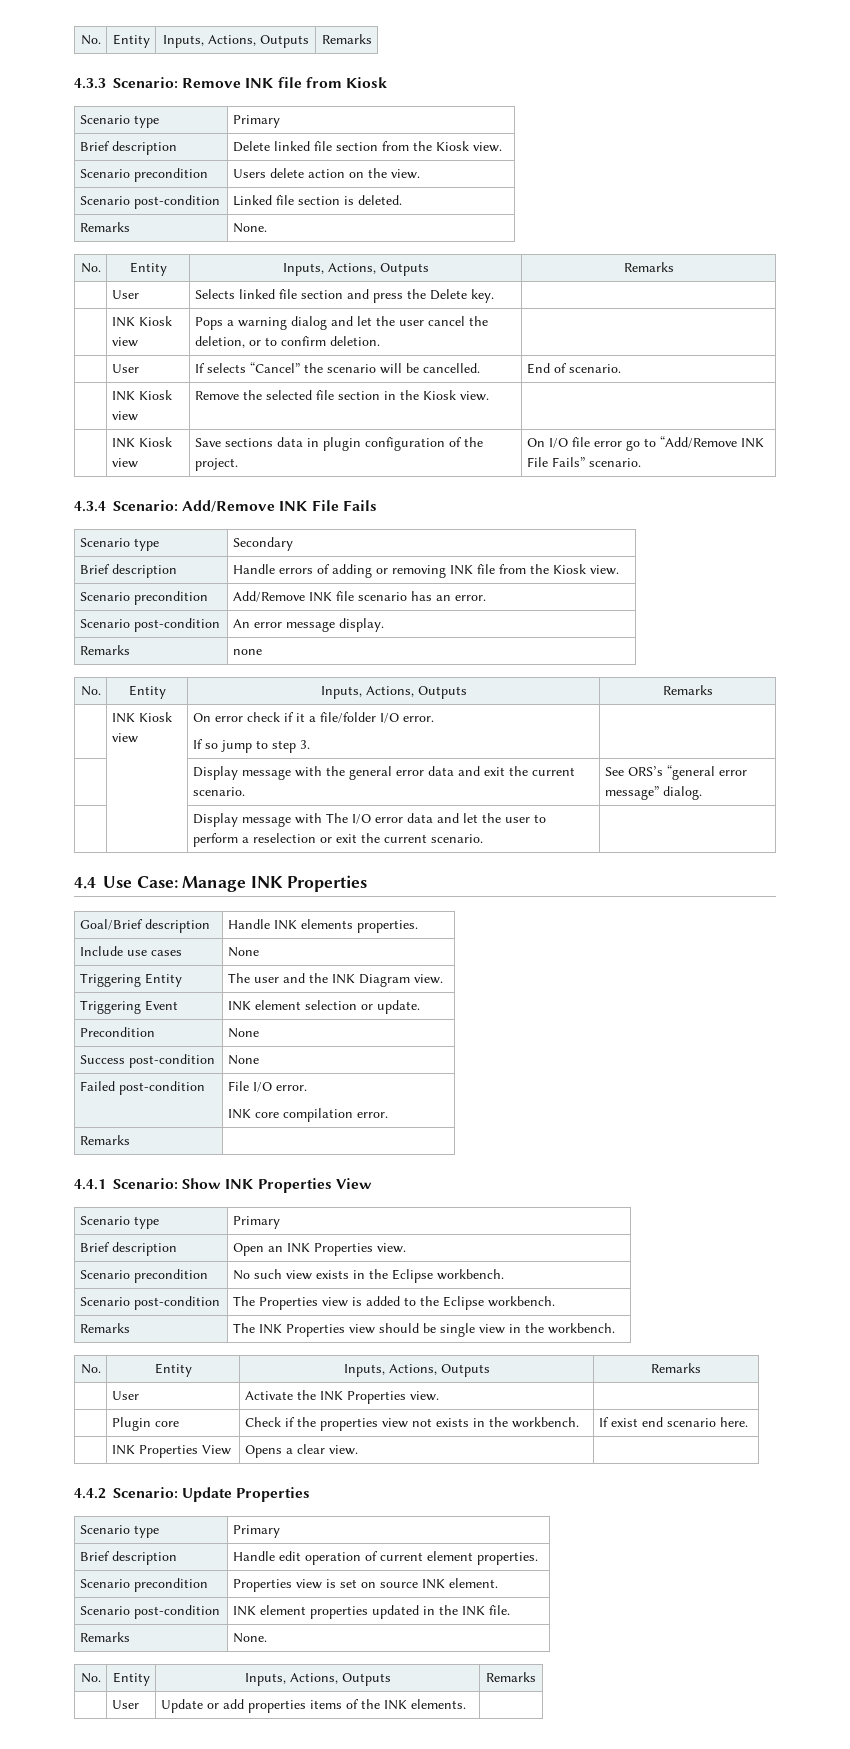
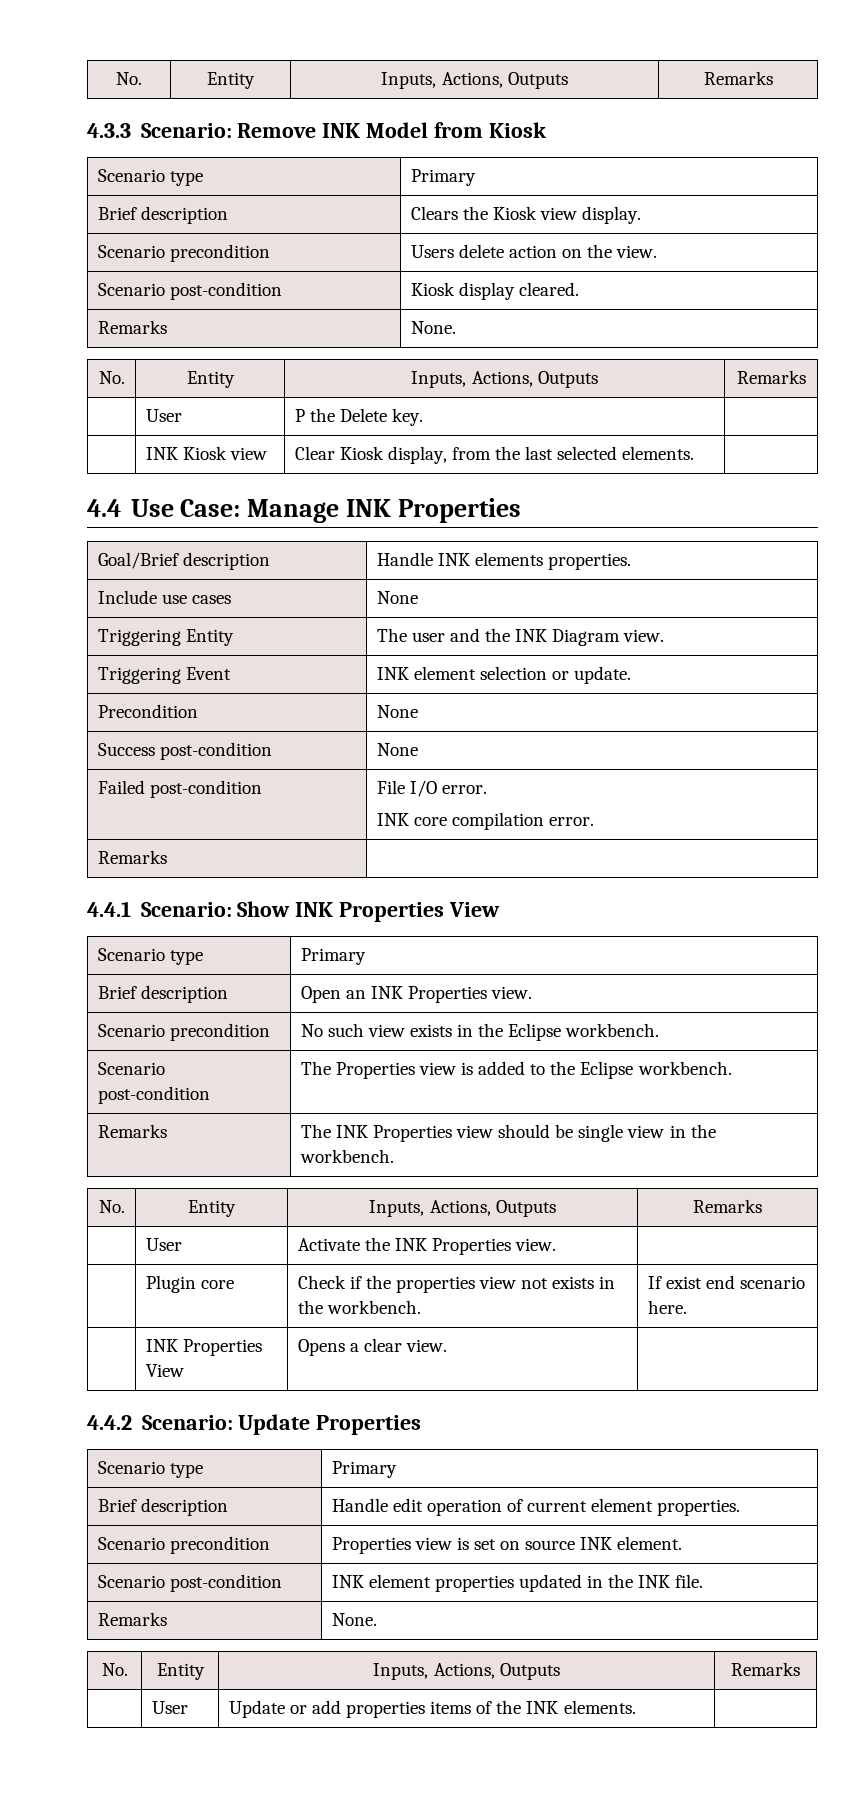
[277,77,302,88] file -> [366,122,429,138] Model
[232,141,502,152] Delete linked file section from the Kiosk view. -> [410,206,642,224] Clears the Kiosk view display.
[232,195,402,206] [79,222,130,232] [232,223,267,233] [80,263,101,273] [129,262,167,276] [282,263,429,276] [623,262,674,272] [111,290,139,299] [194,289,403,303] Linked file section is deleted. // Remarks | None. // No. | Entity | Inputs, Actions, Outputs | Remarks // | User | Selects linked file section and press -> [410,282,579,300] [97,320,167,334] [410,321,456,334] [98,371,125,384] [186,371,235,388] [411,371,598,388] [736,370,806,384] [145,409,182,422] [294,409,305,422] Kiosk display cleared. // Remarks | None. // No. | Entity | Inputs, Actions, Outputs | Remarks // | User | P
[194,316,488,330] [194,336,380,348] [111,364,139,373] [194,362,480,374] [526,363,621,374] [111,390,172,401] [111,411,138,421] [194,390,489,401] [111,437,172,448] [111,458,138,468] [194,437,483,451] [194,458,238,471] [526,436,764,451] [526,457,641,467] [74,500,377,512] [79,538,159,551] [232,537,293,551] [79,564,177,578] [232,564,619,578] [79,591,208,605] [232,591,486,602] [79,618,220,632] [232,618,384,632] [79,645,130,655] [232,649,262,655] [80,686,101,696] [128,685,166,699] [320,686,467,699] [662,685,713,695] [111,712,172,723] [111,733,138,743] [192,712,434,723] [192,739,310,753] [192,766,575,780] [192,787,245,796] [604,765,747,780] [604,786,702,800] [192,813,546,827] [192,833,483,847] Pops a warning dialog and let the user cancel the deletion, or to confirm deletion. | // | User | If selects “Cancel” the scenario will be cancelled. | End of scenario. // | INK Kiosk view | Remove the selected file section in the Kiosk view. | // | INK Kiosk view | Save sections data in plugin configuration of the project. | On I/O file error go to “Add/Remove INK File Fails” scenario. // 4.3.4 Scenario: Add/Remove INK File Fails // Scenario type | Secondary // Brief description | Handle errors of adding or removing INK file from the Kiosk view. // Scenario precondition | Add/Remove INK file scenario has an error. // Scenario post-condition | An error message display. // Remarks | none // No. | Entity | Inputs, Actions, Outputs | Remarks // | INK Kiosk view | On error check if it a file/folder I/O error. // If so jump to step 3. | // | | Display message with the general error data and exit the current scenario. | See ORS’s “general error message” dialog. // | | Display message with The I/O error data and let the user to perform a reselection or exit the current scenario. -> [294,446,695,464] Clear Kiosk display, from the last selected elements.

